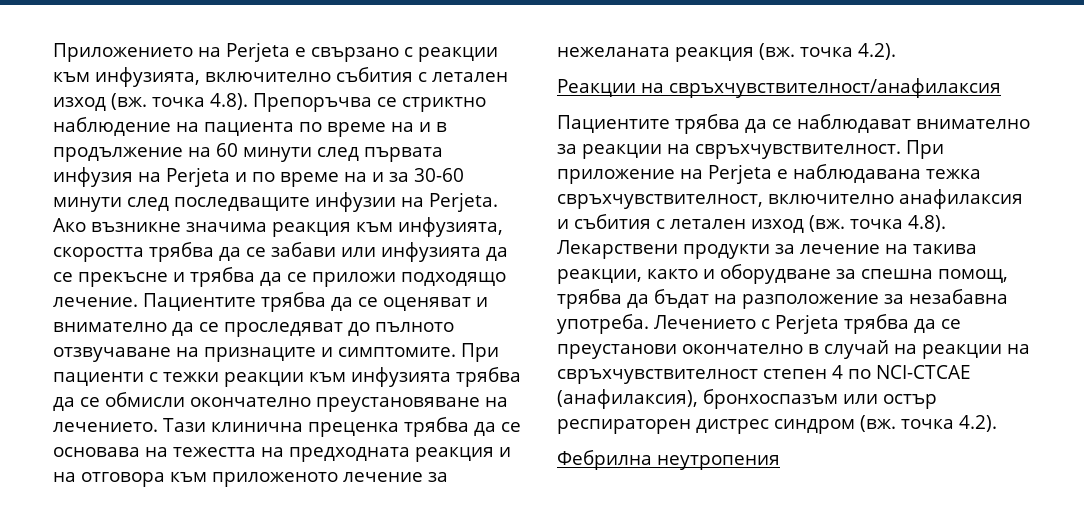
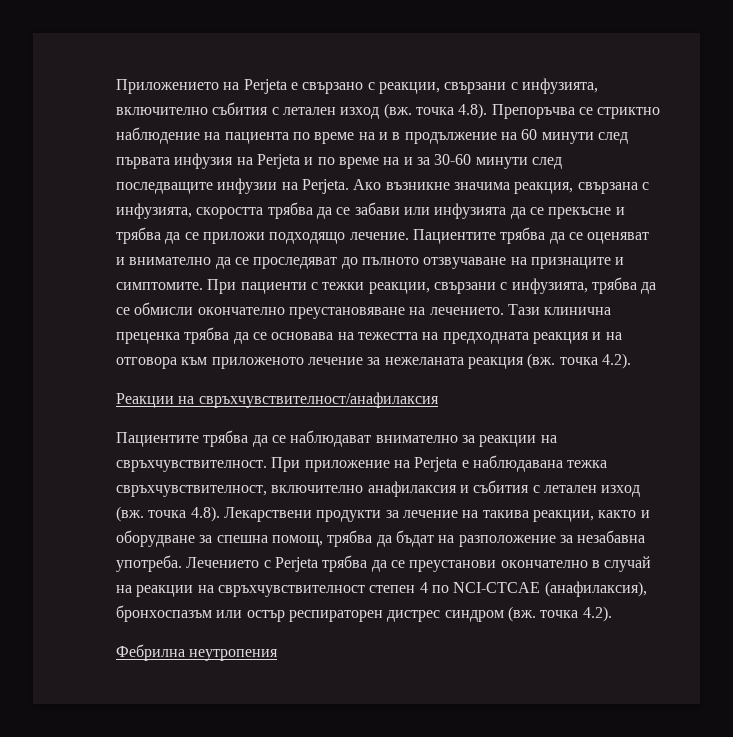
[418,47,498,62] [53,72,90,82] реакции към -> [378,82,518,94] реакции, свързани с
[272,222,393,237] реакция към -> [514,182,649,194] реакция, свързана с
[224,367,451,387] реакции към инфузията -> [368,278,588,294] реакции, свързани с инфузията,

